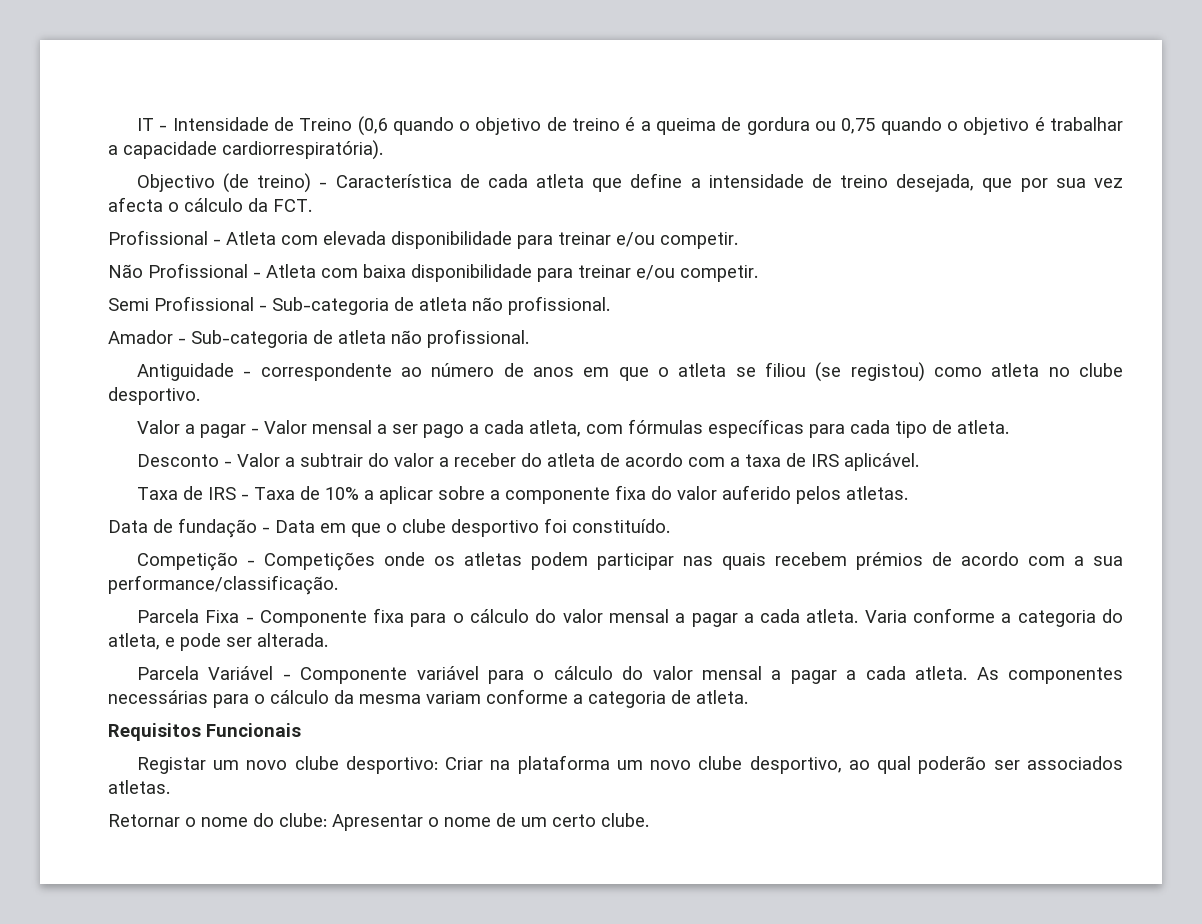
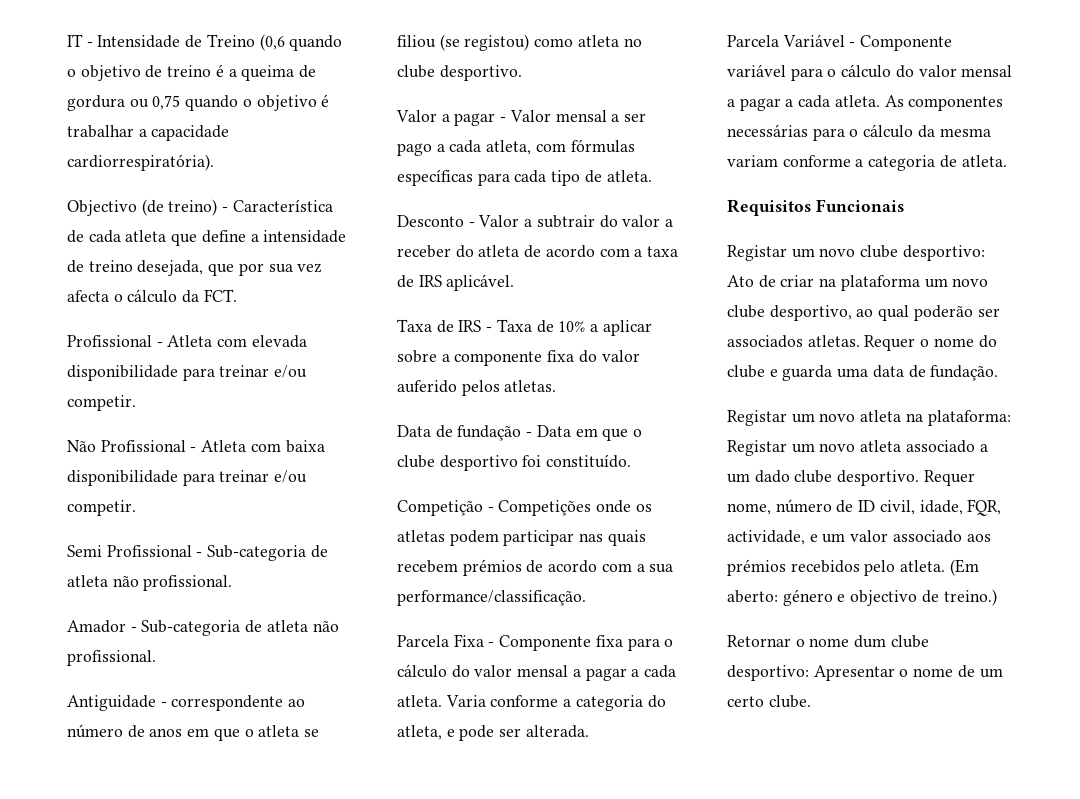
[445,757,484,770] Criar -> [727,275,815,288] Ato de criar
(170, 787) none -> [864,335,997,351] [727,365,999,381] [727,410,1011,426] [727,440,988,456] [727,470,975,486] [727,499,1002,516] [727,530,991,545] [727,559,979,576] [727,589,997,606] Requer o nome do clube e guarda uma data de fundação. // Registar um novo atleta na plataforma: Registar um novo atleta associado a um dado clube desportivo. Requer nome, número de ID civil, idade, FQR, actividade, e um valor associado aos prémios recebidos pelo atleta. (Em aberto: género e objectivo de treino.)
[253,813,327,827] do clube: -> [854,635,929,648] [727,665,809,681] dum clube desportivo:

